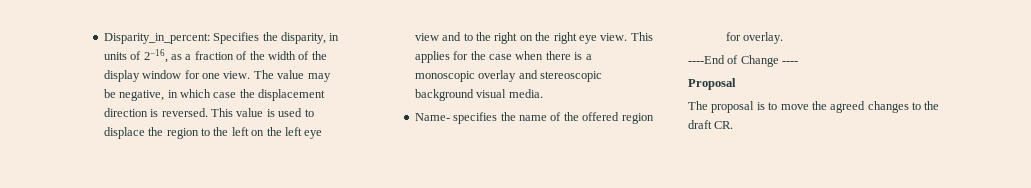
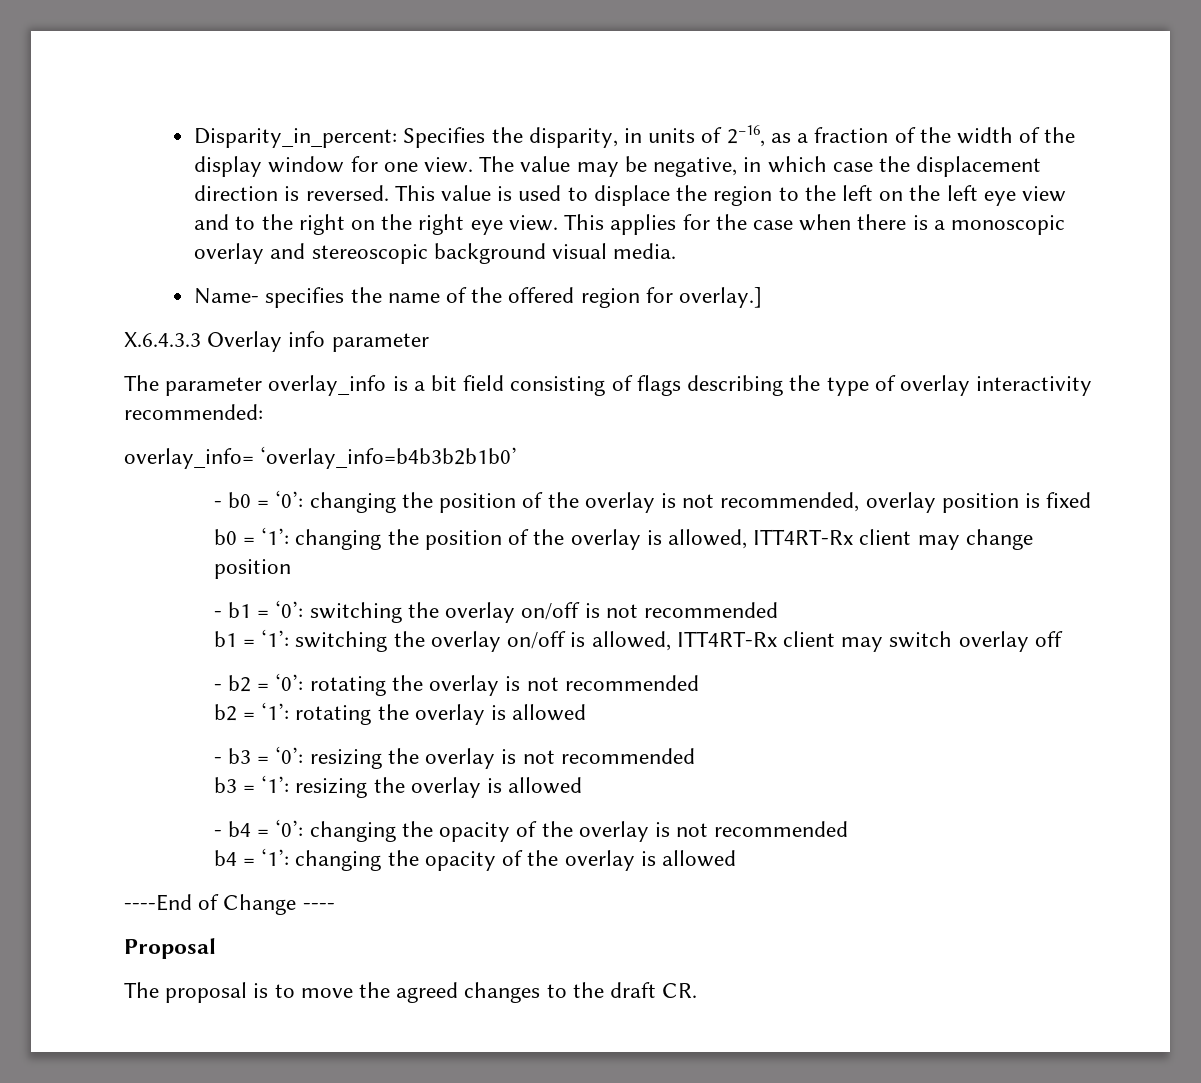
[743,32,784,44] overlay. -> [679,287,763,308] [124,331,429,352] [124,375,1093,396] [124,404,263,420] [124,446,518,469] [213,490,1092,513] [213,527,1033,550] [213,559,291,579] [213,600,778,623] [213,629,1063,652] [213,673,699,696] [213,702,587,725] [213,746,695,769] [213,775,583,798] [213,819,849,842] [213,848,736,871] overlay.] // X.6.4.3.3 Overlay info parameter // The parameter overlay_info is a bit field consisting of flags describing the type of overlay interactivity recommended: // overlay_info= ‘overlay_info=b4b3b2b1b0’ // - b0 = ‘0’: changing the position of the overlay is not recommended, overlay position is fixed // b0 = ‘1’: changing the position of the overlay is allowed, ITT4RT-Rx client may change position // - b1 = ‘0’: switching the overlay on/off is not recommended // b1 = ‘1’: switching the overlay on/off is allowed, ITT4RT-Rx client may switch overlay off // - b2 = ‘0’: rotating the overlay is not recommended // b2 = ‘1’: rotating the overlay is allowed // - b3 = ‘0’: resizing the overlay is not recommended // b3 = ‘1’: resizing the overlay is allowed // - b4 = ‘0’: changing the opacity of the overlay is not recommended // b4 = ‘1’: changing the opacity of the overlay is allowed

